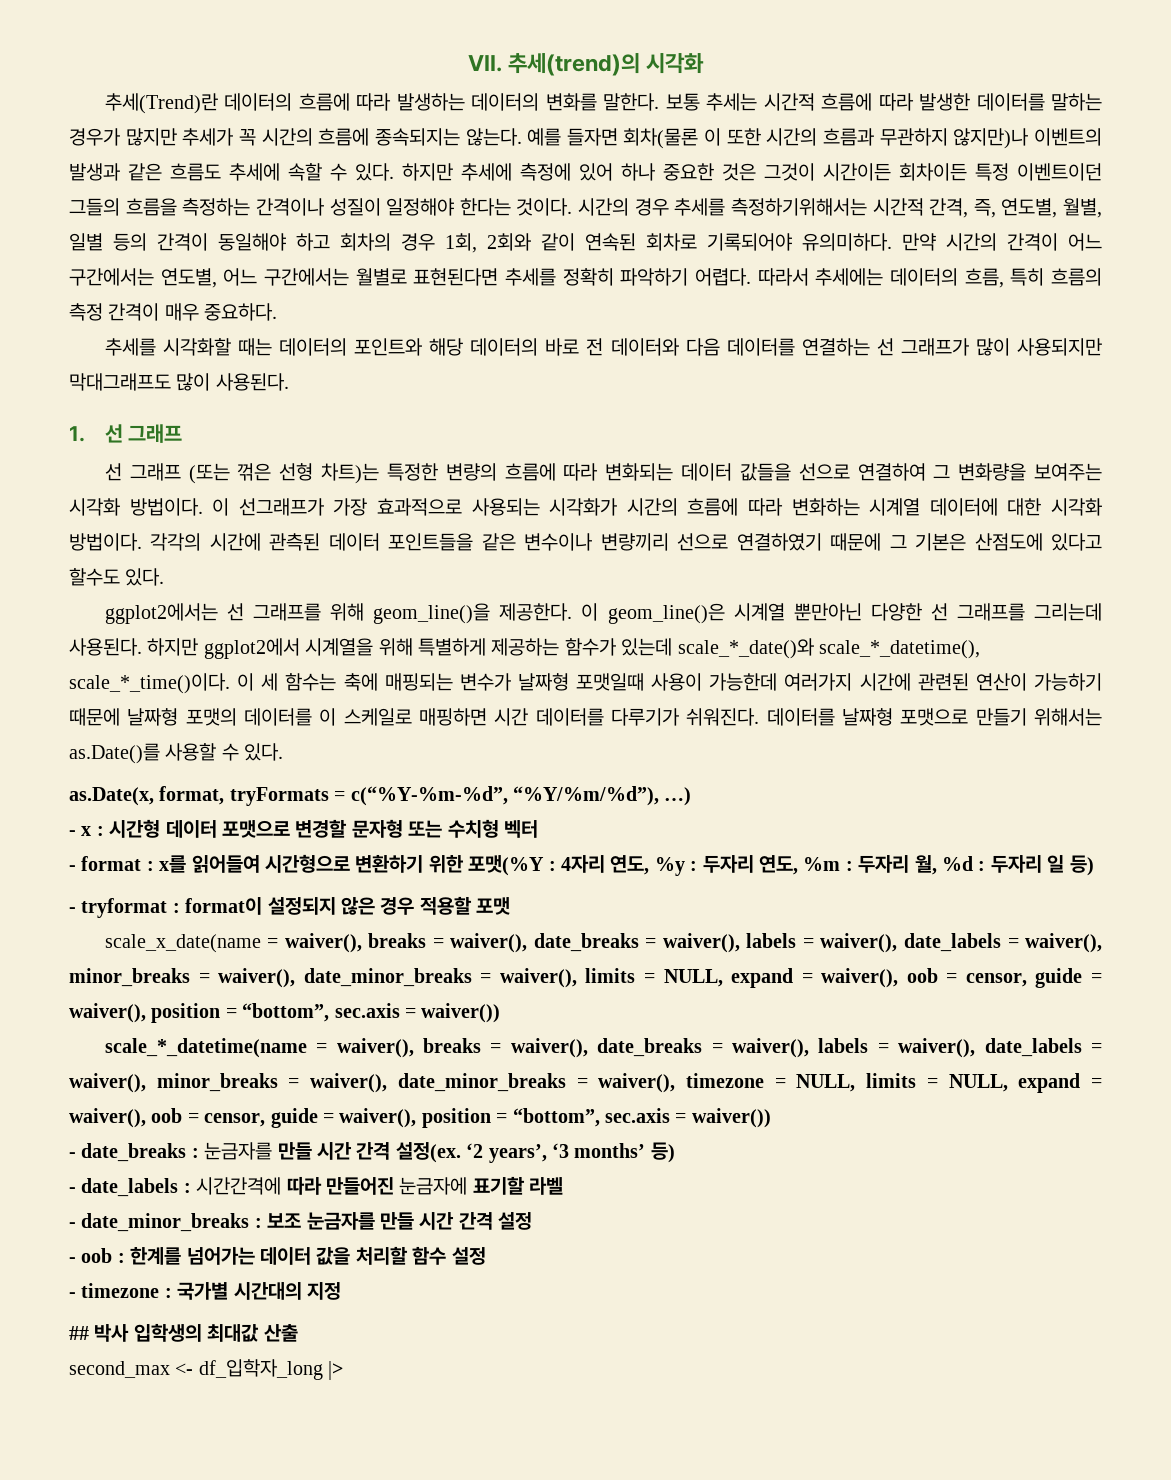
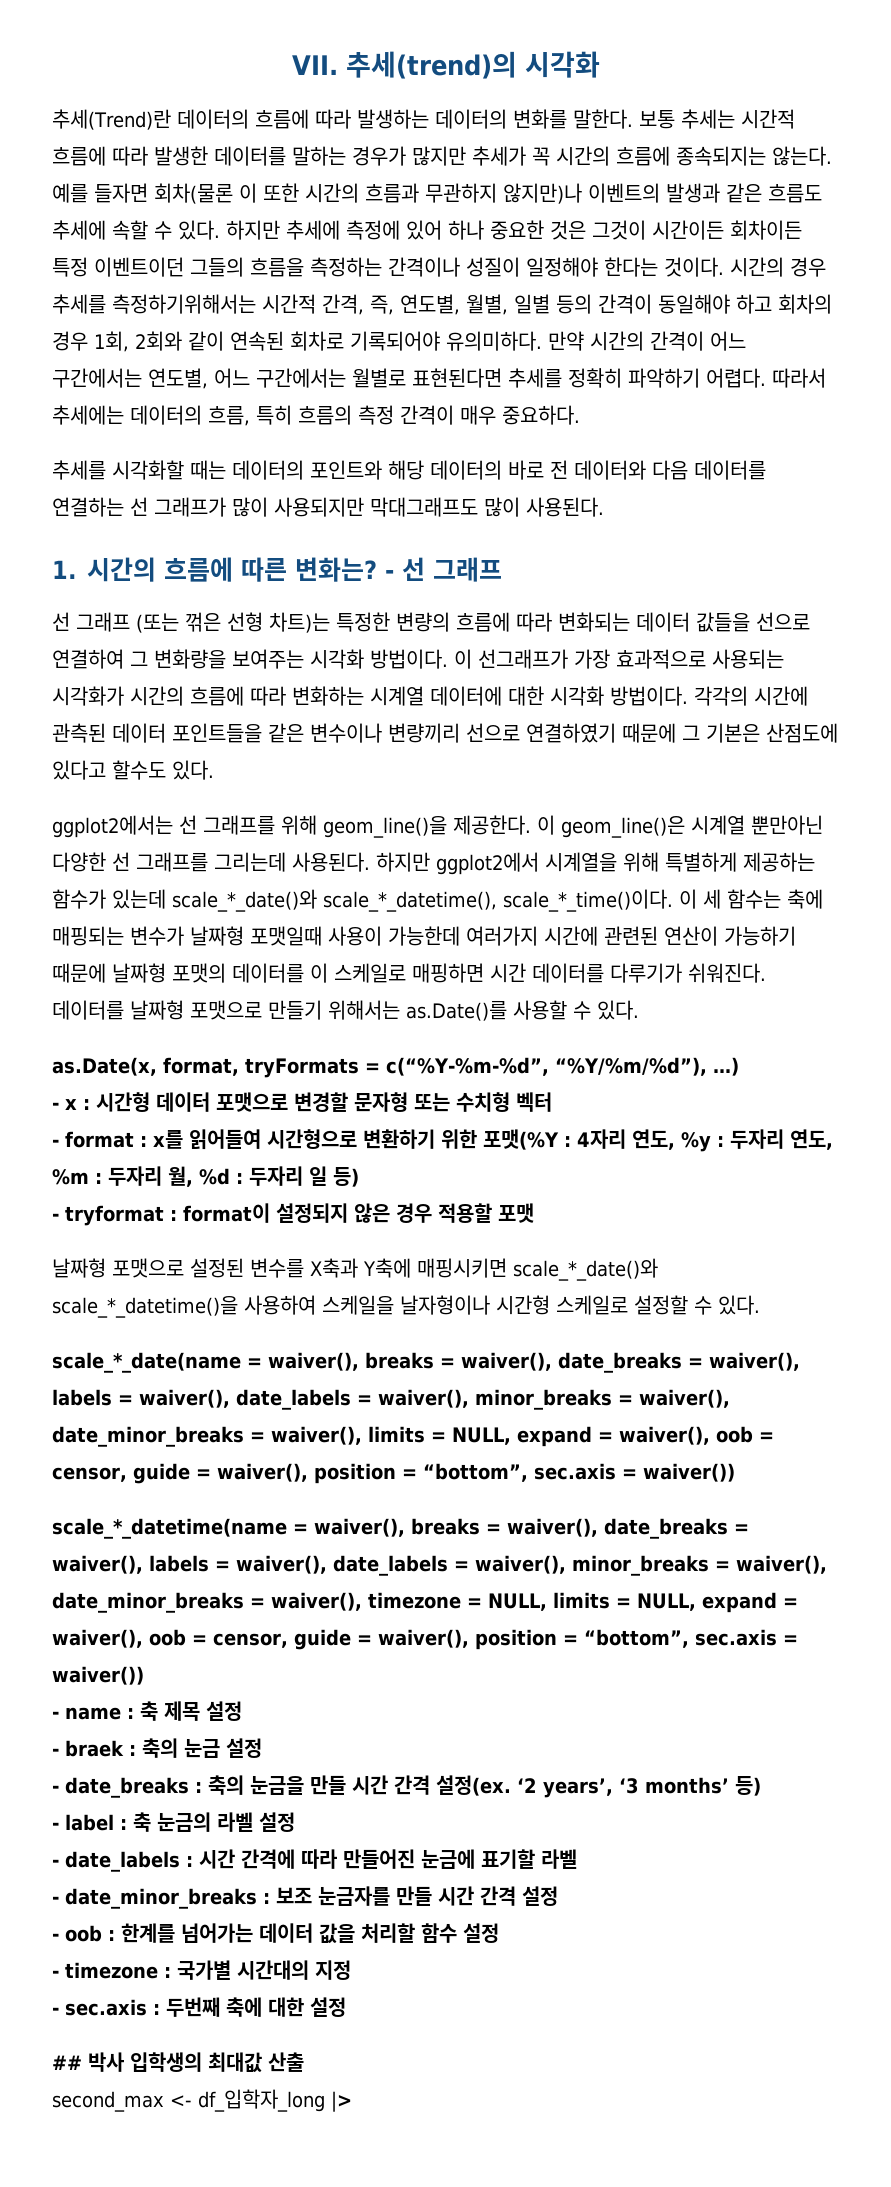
(85, 434) none -> [87,557,394,582] 시간의 흐름에 따른 변화는? -
[104,934,261,953] scale_x_date(name -> [52,1258,658,1281] [52,1295,760,1318] [52,1352,241,1373] 날짜형 포맷으로 설정된 변수를 X축과 Y축에 매핑시키면 scale_*_date()와 scale_*_datetime()을 사용하여 스케일을 날자형이나 시간형 스케일로 설정할 수 있다. // scale_*_date(name
(771, 1118) none -> [52,1701,242,1721] [52,1738,262,1758] // - name : 축 제목 설정 // - braek : 축의 눈금 설정
[204,1142,273,1160] 눈금자를 -> [208,1775,304,1795] 축의 눈금을
(675, 1152) none -> [52,1812,295,1832] // - label : 축 눈금의 라벨 설정
[196,1177,282,1195] 시간간격에 -> [199,1849,295,1869] 시간 간격에
[399,1177,468,1195] 눈금자에 -> [421,1849,475,1869] 눈금에
(341, 1291) none -> [52,1997,346,2017] // - sec.axis : 두번째 축에 대한 설정

